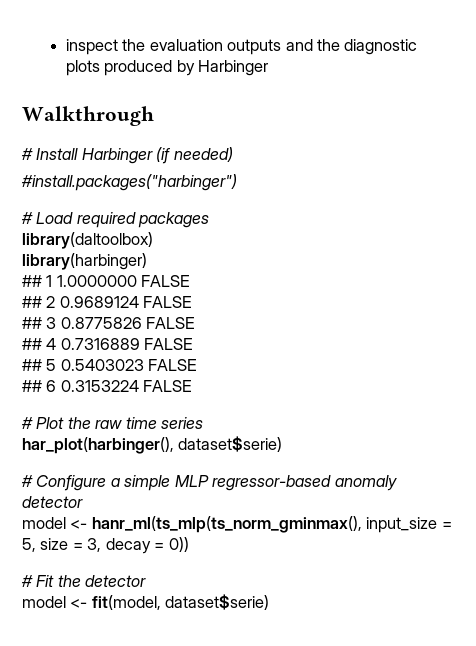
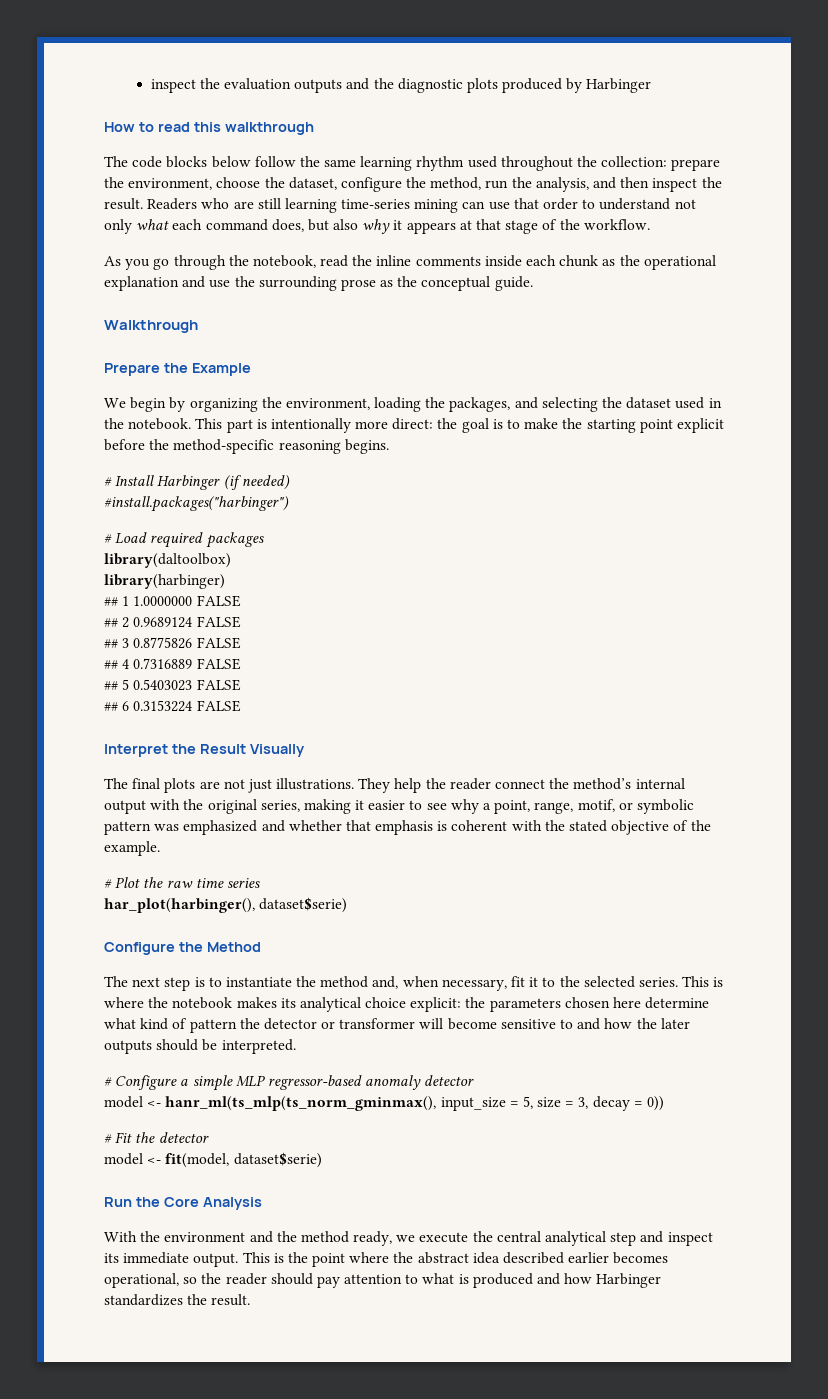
[22,106,154,126] Walkthrough -> [104,122,314,135] [104,156,721,171] [104,177,722,192] [104,198,696,213] [104,219,650,234] [104,255,716,270] [104,276,533,291] [104,320,198,333] [104,363,251,376] [104,397,722,412] [104,418,724,433] [104,439,389,454] How to read this walkthrough // The code blocks below follow the same learning rhythm used throughout the collection: prepare the environment, choose the dataset, configure the method, run the analysis, and then inspect the result. Readers who are still learning time-series mining can use that order to understand not only what each command does, but also why it appears at that stage of the workflow. // As you go through the notebook, read the inline comments inside each chunk as the operational explanation and use the surrounding prose as the conceptual guide. // Walkthrough // Prepare the Example // We begin by organizing the environment, loading the packages, and selecting the dataset used in the notebook. This part is intentionally more direct: the goal is to make the starting point explicit before the method-specific reasoning begins.
(193, 386) none -> [104,744,305,757] [104,778,685,793] [104,799,694,814] [104,820,711,835] [104,841,160,856] // Interpret the Result Visually // The final plots are not just illustrations. They help the reader connect the method’s internal output with the original series, making it easier to see why a point, range, motif, or symbolic pattern was emphasized and whether that emphasis is coherent with the stated objective of the example.
(283, 444) none -> [104,942,261,955] [104,976,724,991] [104,997,710,1012] [104,1018,690,1033] [104,1039,296,1054] // Configure the Method // The next step is to instantiate the method and, when necessary, fit it to the selected series. This is where the notebook makes its analytical choice explicit: the parameters chosen here determine what kind of pattern the detector or transformer will become sensitive to and how the later outputs should be interpreted.
(270, 602) none -> [104,1197,262,1210] [104,1231,713,1246] [104,1252,669,1267] [104,1273,662,1288] [104,1294,251,1306] // Run the Core Analysis // With the environment and the method ready, we execute the central analytical step and inspect its immediate output. This is the point where the abstract idea described earlier becomes operational, so the reader should pay attention to what is produced and how Harbinger standardizes the result.

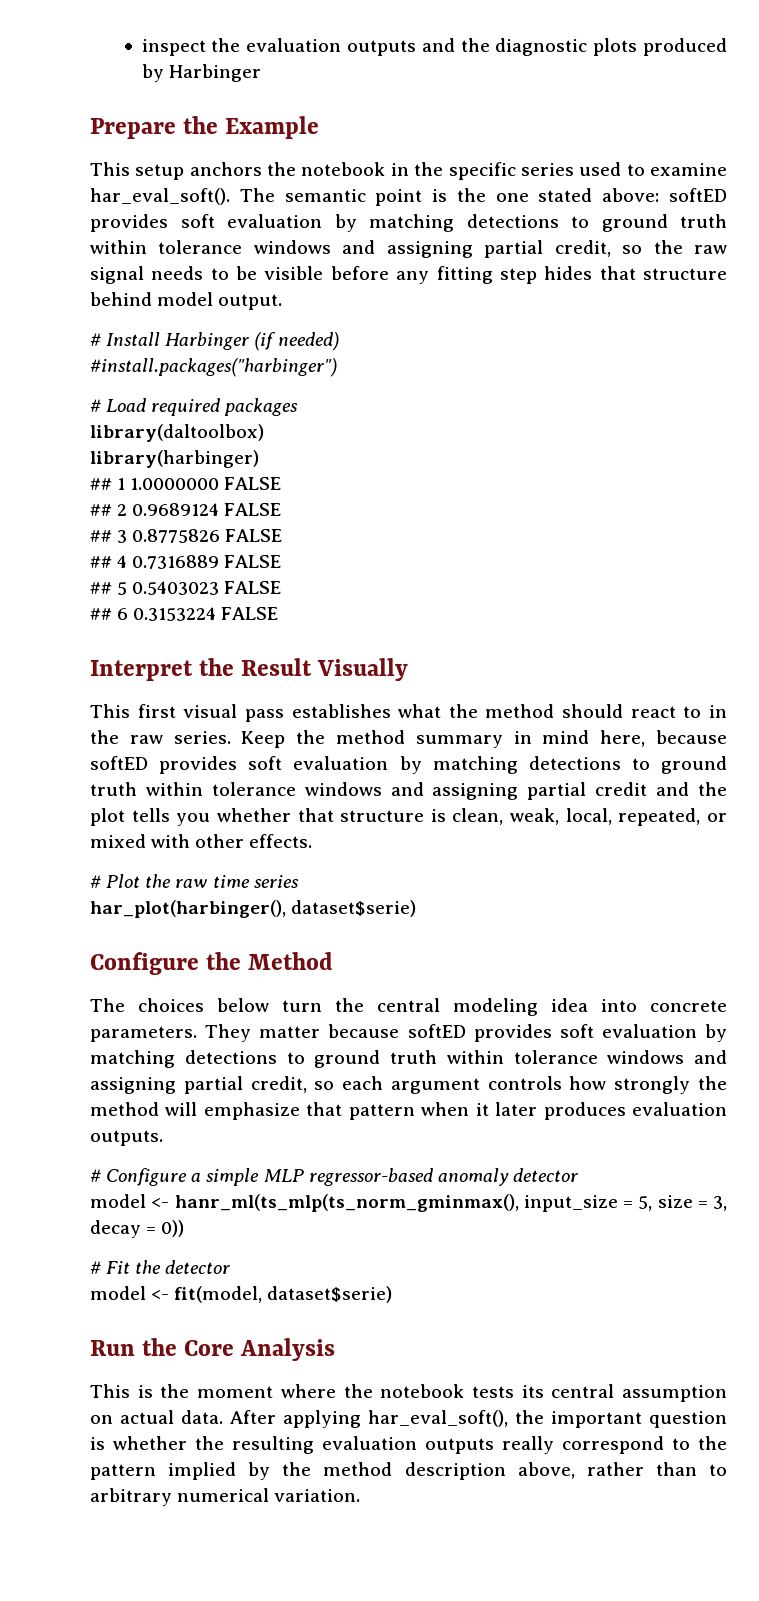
[104,122,314,135] [104,156,721,171] [104,177,722,192] [104,198,696,213] [104,219,650,234] [104,255,716,270] [104,276,533,291] [104,320,198,333] [104,363,251,376] [104,397,722,412] [104,418,724,433] [104,439,389,454] How to read this walkthrough // The code blocks below follow the same learning rhythm used throughout the collection: prepare the environment, choose the dataset, configure the method, run the analysis, and then inspect the result. Readers who are still learning time-series mining can use that order to understand not only what each command does, but also why it appears at that stage of the workflow. // As you go through the notebook, read the inline comments inside each chunk as the operational explanation and use the surrounding prose as the conceptual guide. // Walkthrough // Prepare the Example // We begin by organizing the environment, loading the packages, and selecting the dataset used in the notebook. This part is intentionally more direct: the goal is to make the starting point explicit before the method-specific reasoning begins. -> [90,116,320,139] [90,162,728,180] [90,188,727,206] [90,214,727,232] [90,240,728,258] [90,266,727,284] [90,292,283,310] Prepare the Example // This setup anchors the notebook in the specific series used to examine har_eval_soft(). The semantic point is the one stated above: softED provides soft evaluation by matching detections to ground truth within tolerance windows and assigning partial credit, so the raw signal needs to be visible before any fitting step hides that structure behind model output.
[104,778,685,793] [104,799,694,814] [104,820,711,835] [104,841,160,856] The final plots are not just illustrations. They help the reader connect the method’s internal output with the original series, making it easier to see why a point, range, motif, or symbolic pattern was emphasized and whether that emphasis is coherent with the stated objective of the example. -> [90,704,727,722] [90,730,727,748] [90,756,727,774] [90,782,728,800] [90,808,727,826] [90,834,313,848] This first visual pass establishes what the method should react to in the raw series. Keep the method summary in mind here, because softED provides soft evaluation by matching detections to ground truth within tolerance windows and assigning partial credit and the plot tells you whether that structure is clean, weak, local, repeated, or mixed with other effects.
[132,976,724,991] [104,997,710,1012] [104,1018,690,1033] [104,1039,296,1054] next step is to instantiate the method and, when necessary, fit it to the selected series. This is where the notebook makes its analytical choice explicit: the parameters chosen here determine what kind of pattern the detector or transformer will become sensitive to and how the later outputs should be interpreted. -> [138,998,727,1016] [90,1024,727,1042] [90,1050,727,1068] [90,1076,727,1094] [90,1102,728,1120] [90,1130,163,1146] choices below turn the central modeling idea into concrete parameters. They matter because softED provides soft evaluation by matching detections to ground truth within tolerance windows and assigning partial credit, so each argument controls how strongly the method will emphasize that pattern when it later produces evaluation outputs.
[104,1231,713,1246] [104,1252,239,1267] With the environment and the method ready, we execute the central analytical step and inspect its immediate output. -> (336, 1349) none
[312,1252,669,1267] [104,1273,662,1288] [104,1294,251,1306] point where the abstract idea described earlier becomes operational, so the reader should pay attention to what is produced and how Harbinger standardizes the result. -> [197,1384,727,1402] [90,1410,727,1428] [90,1436,727,1454] [90,1462,727,1480] [90,1488,361,1506] moment where the notebook tests its central assumption on actual data. After applying har_eval_soft(), the important question is whether the resulting evaluation outputs really correspond to the pattern implied by the method description above, rather than to arbitrary numerical variation.

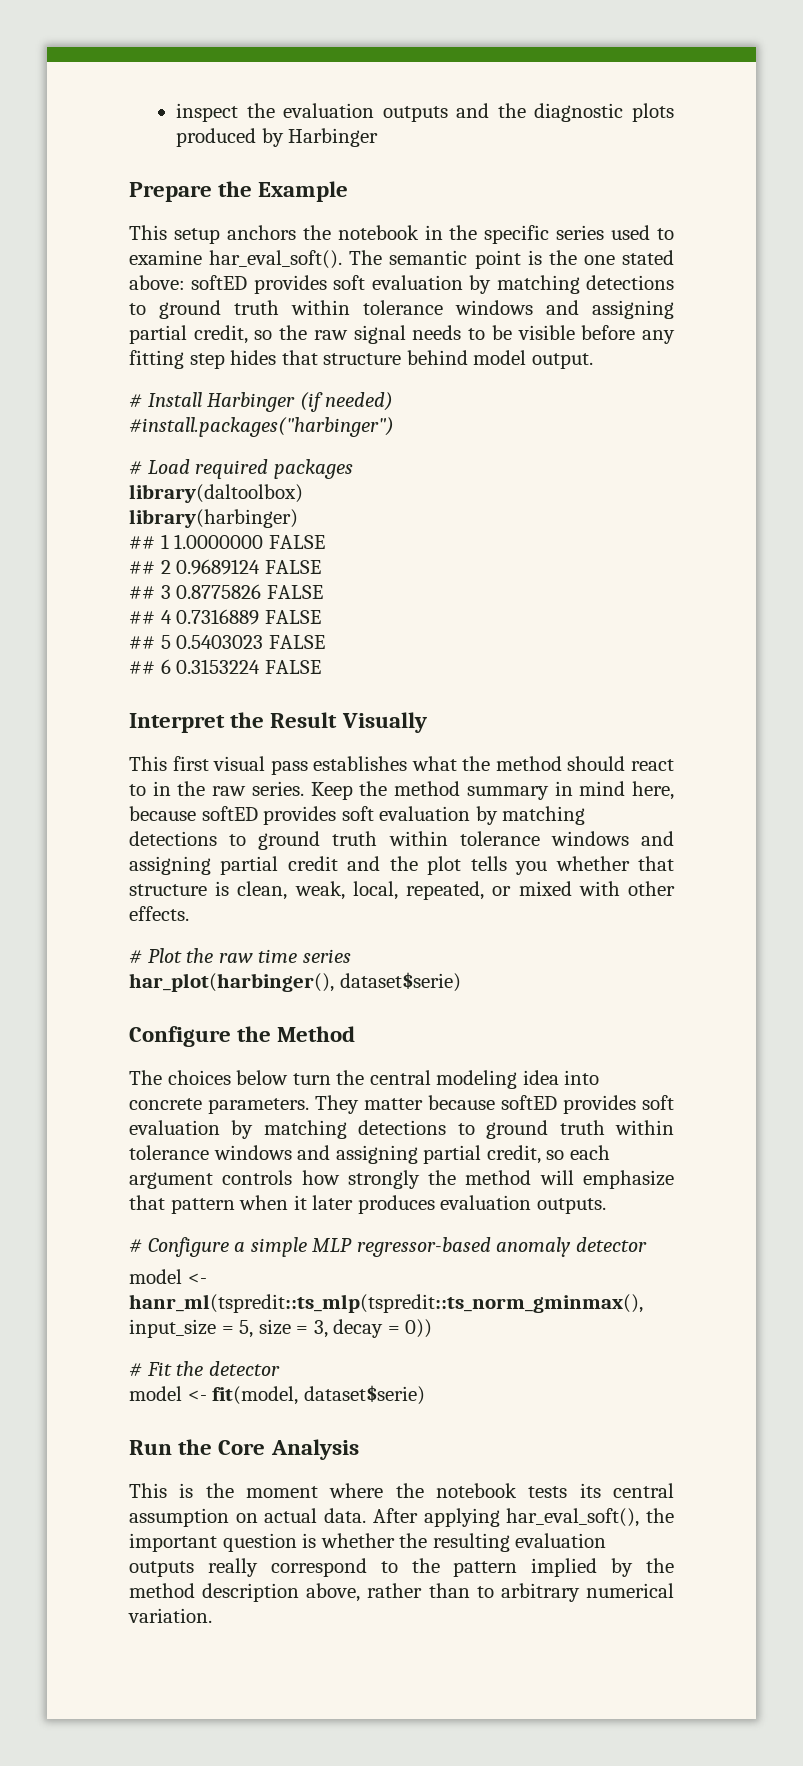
[174,1194,519,1212] hanr_ml(ts_mlp(ts_norm_gminmax(), -> [129,1294,643,1313] hanr_ml(tspredit::ts_mlp(tspredit::ts_norm_gminmax(),

